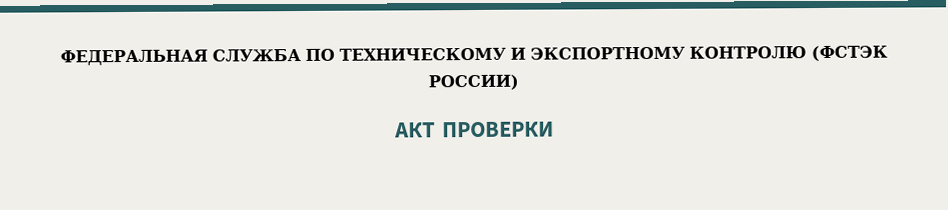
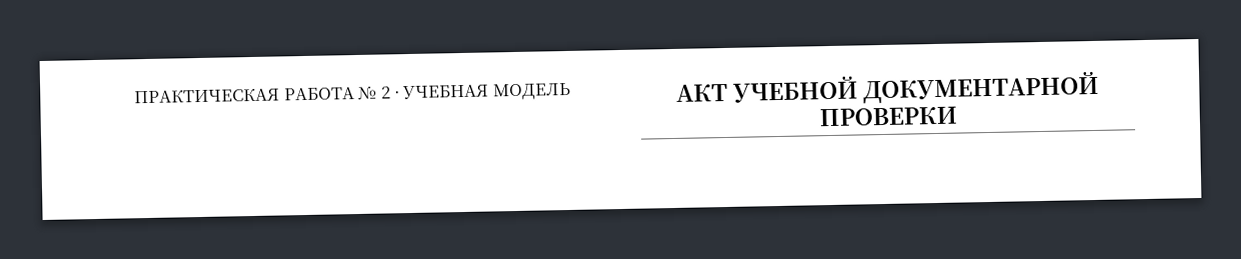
[59,45,888,66] [428,74,519,91] ФЕДЕРАЛЬНАЯ СЛУЖБА ПО ТЕХНИЧЕСКОМУ И ЭКСПОРТНОМУ КОНТРОЛЮ (ФСТЭК РОССИИ) -> [134,82,571,104] ПРАКТИЧЕСКАЯ РАБОТА № 2 · УЧЕБНАЯ МОДЕЛЬ
(437, 130) none -> [733,70,1100,104] УЧЕБНОЙ ДОКУМЕНТАРНОЙ

